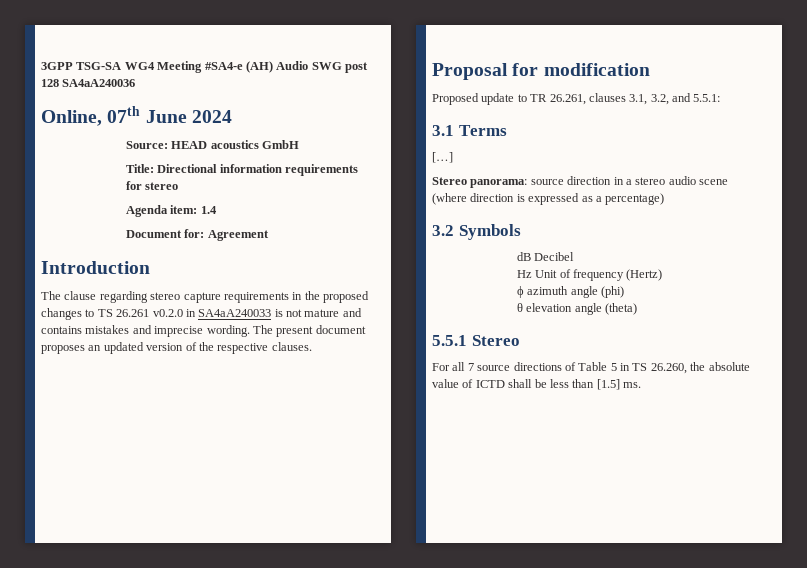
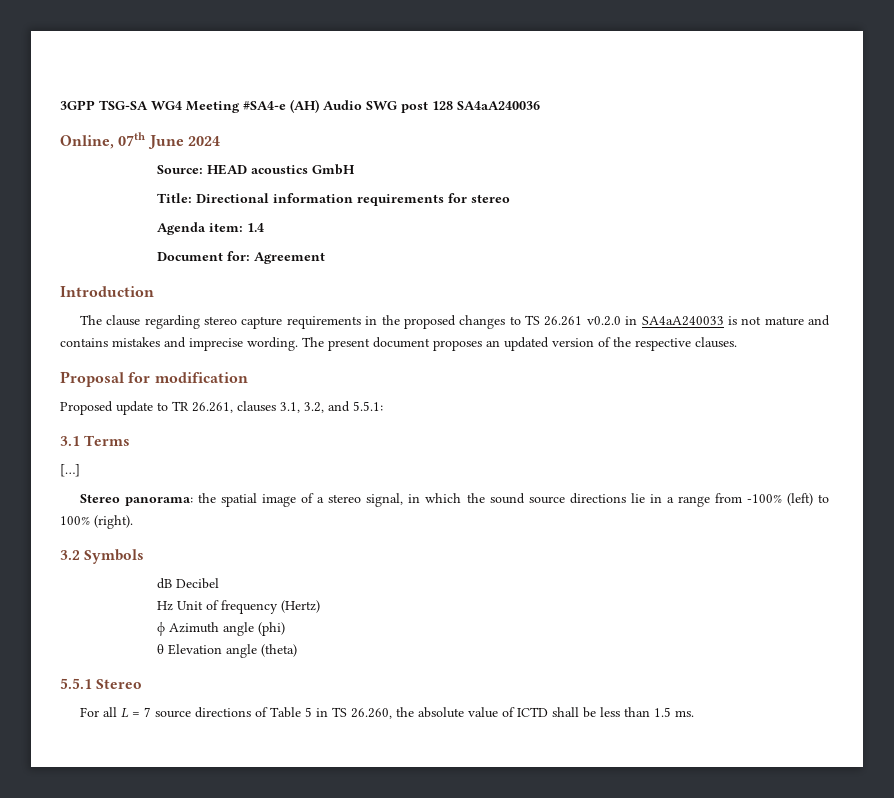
[530,176,728,185] [432,193,665,205] source direction in a stereo audio scene (where direction is expressed as a percentage) -> [198,493,830,507] [60,515,133,529] the spatial image of a stereo signal, in which the sound source directions lie in a range from -100% (left) to 100% (right).
[527,286,569,295] azimuth -> [168,622,219,633] Azimuth
[526,303,573,312] elevation -> [167,644,222,655] Elevation
(466, 366) none -> [120,708,140,718] L =
[596,379,620,390] [1.5] -> [653,707,671,717] 1.5

